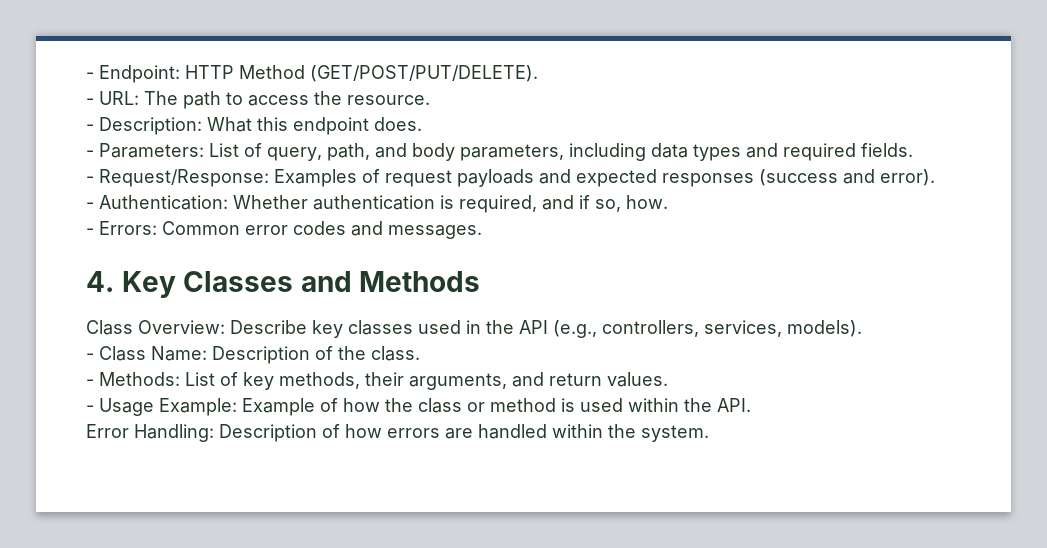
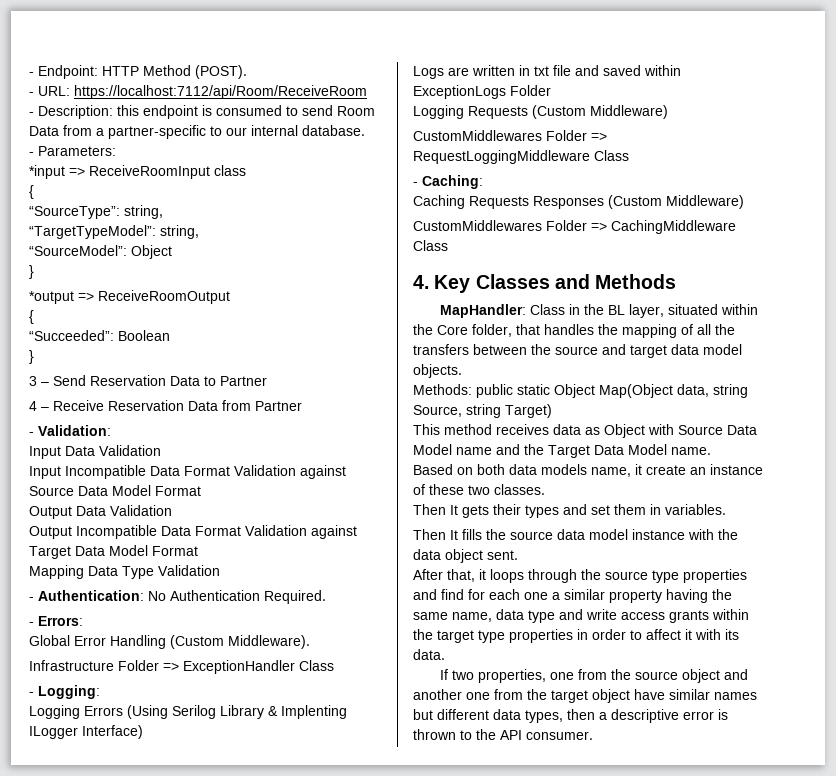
[310,65,538,82] (GET/POST/PUT/DELETE). -> [195,65,247,79] (POST).
[144,91,430,109] The path to access the resource. -> [74,85,367,99] https://localhost:7112/api/Room/ReceiveRoom
[207,117,252,132] What -> (113, 112) none
[374,117,422,131] [86,143,913,161] [86,169,935,187] [86,195,668,213] [86,221,482,239] does. // - Parameters: List of query, path, and body parameters, including data types and required fields. // - Request/Response: Examples of request payloads and expected responses (success and error). // - Authentication: Whether authentication is required, and if so, how. // - Errors: Common error codes and messages. -> [202,105,375,116] [29,125,365,139] [29,146,116,156] [29,165,246,179] [29,185,34,199] [29,205,163,219] [29,225,199,239] [29,245,172,259] [29,265,34,279] [29,290,230,304] [29,310,34,324] [29,330,170,341] [29,350,34,364] [29,375,267,386] [29,400,302,411] [29,425,111,436] [29,445,161,459] [29,465,346,479] [29,485,201,496] [29,505,172,519] [29,525,357,539] [29,545,198,559] [29,565,220,579] [29,590,326,604] [29,616,83,626] [29,635,310,649] [29,660,334,674] [29,685,100,699] [29,705,347,719] [29,725,143,739] [413,65,681,79] [413,85,551,99] [413,105,668,119] [413,130,607,141] [413,150,629,164] [413,175,483,189] [413,195,744,209] [413,220,736,234] [413,240,448,251] is consumed to send Room Data from a partner-specific to our internal database. // - Parameters: // *input => ReceiveRoomInput class // { // “SourceType”: string, // “TargetTypeModel”: string, // “SourceModel”: Object // } // *output => ReceiveRoomOutput // { // “Succeeded”: Boolean // } // 3 – Send Reservation Data to Partner // 4 – Receive Reservation Data from Partner // - Validation: // Input Data Validation // Input Incompatible Data Format Validation against Source Data Model Format // Output Data Validation // Output Incompatible Data Format Validation against Target Data Model Format // Mapping Data Type Validation // - Authentication: No Authentication Required. // - Errors: // Global Error Handling (Custom Middleware). // Infrastructure Folder => ExceptionHandler Class // - Logging: // Logging Errors (Using Serilog Library & Implenting ILogger Interface) // Logs are written in txt file and saved within ExceptionLogs Folder // Logging Requests (Custom Middleware) // CustomMiddlewares Folder => RequestLoggingMiddleware Class // - Caching: // Caching Requests Responses (Custom Middleware) // CustomMiddlewares Folder => CachingMiddleware Class
[86,320,862,338] [86,346,420,364] [86,372,668,390] [86,398,751,416] [86,424,709,442] Class Overview: Describe key classes used in the API (e.g., controllers, services, models). // - Class Name: Description of the class. // - Methods: List of key methods, their arguments, and return values. // - Usage Example: Example of how the class or method is used within the API. // Error Handling: Description of how errors are handled within the system. -> [439,304,758,318] [413,324,735,338] [413,344,742,358] [413,364,462,378] [413,384,748,398] [413,404,552,418] [413,424,757,438] [413,444,711,458] [413,464,763,477] [413,484,545,495] [413,504,726,518] [413,529,738,540] [413,549,518,563] [413,569,747,583] [413,589,732,603] [413,609,749,623] [413,629,739,643] [413,649,445,660] [439,669,748,683] [413,689,757,703] [413,709,728,723] [413,729,593,740] MapHandler: Class in the BL layer, situated within the Core folder, that handles the mapping of all the transfers between the source and target data model objects. // Methods: public static Object Map(Object data, string Source, string Target) // This method receives data as Object with Source Data Model name and the Target Data Model name. // Based on both data models name, it create an instance of these two classes. // Then It gets their types and set them in variables. // Then It fills the source data model instance with the data object sent. // After that, it loops through the source type properties and find for each one a similar property having the same name, data type and write access grants within the target type properties in order to affect it with its data. // If two properties, one from the source object and another one from the target object have similar names but different data types, then a descriptive error is thrown to the API consumer.

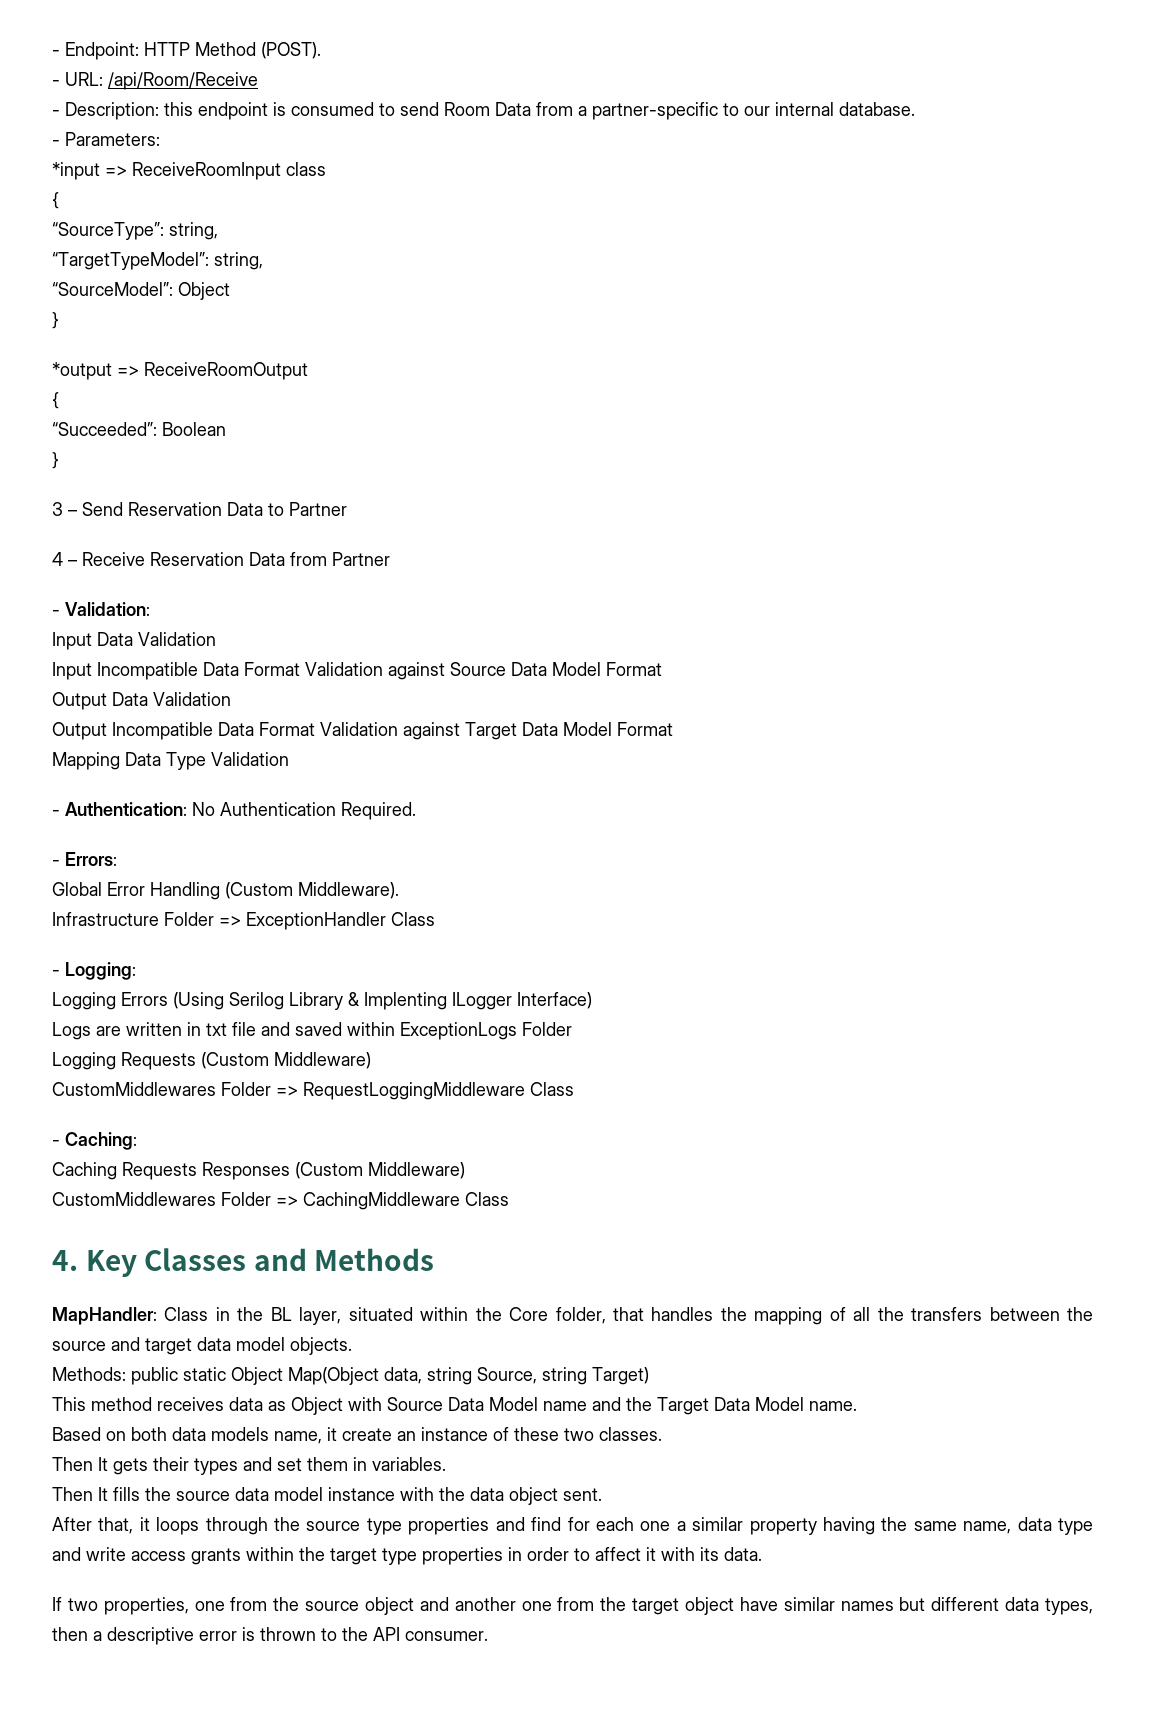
[74,85,367,99] https://localhost:7112/api/Room/ReceiveRoom -> [108,72,258,90] /api/Room/Receive

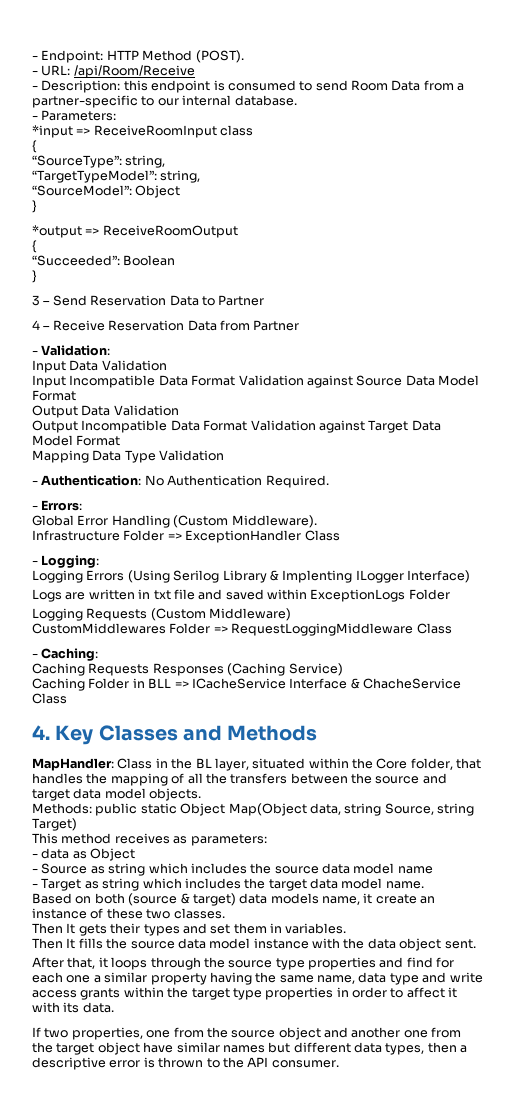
[295,1162,465,1179] [52,1192,460,1210] (Custom Middleware) // CustomMiddlewares Folder => CachingMiddleware -> [227,663,343,676] [32,678,461,691] (Caching Service) // Caching Folder in BLL => ICacheService Interface & ChacheService
(224, 1404) none -> [173,834,267,846] [32,854,38,858] as parameters: // -
[348,1397,804,1415] with Source Data Model name and the Target Data Model -> [32,863,433,876] [32,878,383,891] // - Source as string which includes the source data model name // - Target as string which includes the target data model
(167, 1434) none -> [128,893,236,906] (source & target)

